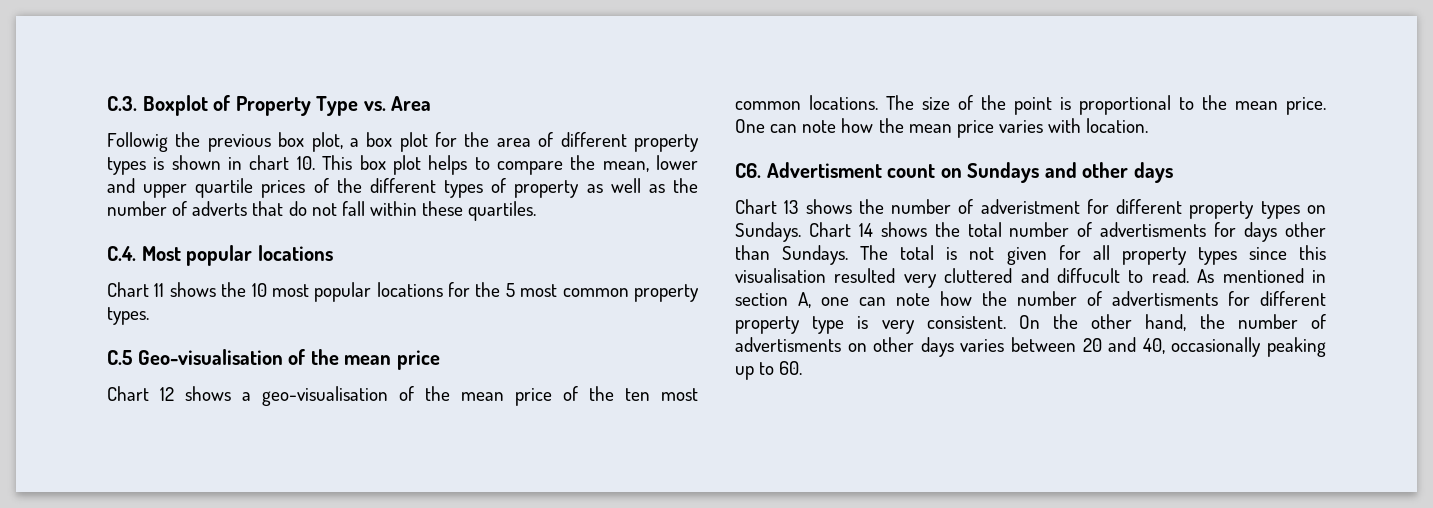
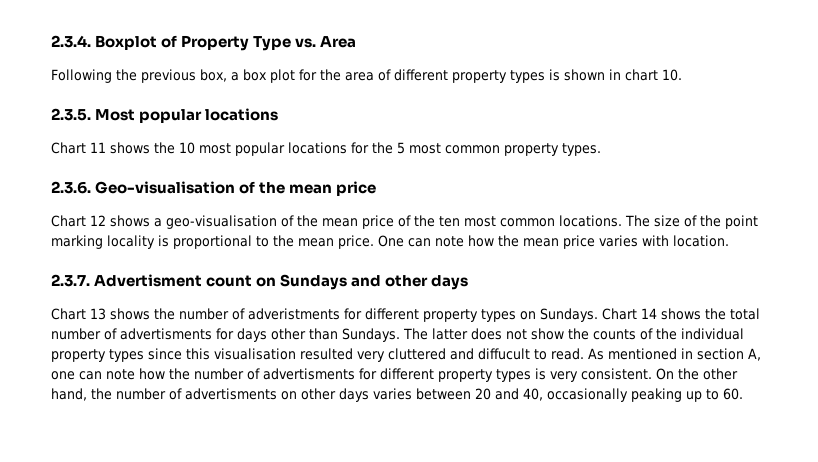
[107,96,137,111] C.3. -> [51,35,91,48] 2.3.4.
[107,132,168,152] Followig -> [51,69,112,83] Following
[278,132,343,152] box plot, -> [200,69,227,82] box,
[322,155,698,175] [107,178,698,198] [107,201,537,221] [107,246,136,261] This box plot helps to compare the mean, lower and upper quartile prices of the different types of property as well as the number of adverts that do not fall within these quartiles. // C.4. -> [51,108,91,121] // 2.3.5.
[107,350,132,365] C.5 -> [51,181,91,194] 2.3.6.
(1052, 106) none -> [51,235,155,249] marking locality
[735,163,761,178] C6. -> [51,274,90,287] 2.3.7.
[980,199,1080,214] adveristment -> [248,308,340,320] adveristments
[900,245,1110,265] total is not given for all -> [432,328,744,340] latter does not show the counts of the individual
[812,316,845,334] type -> [496,369,531,382] types

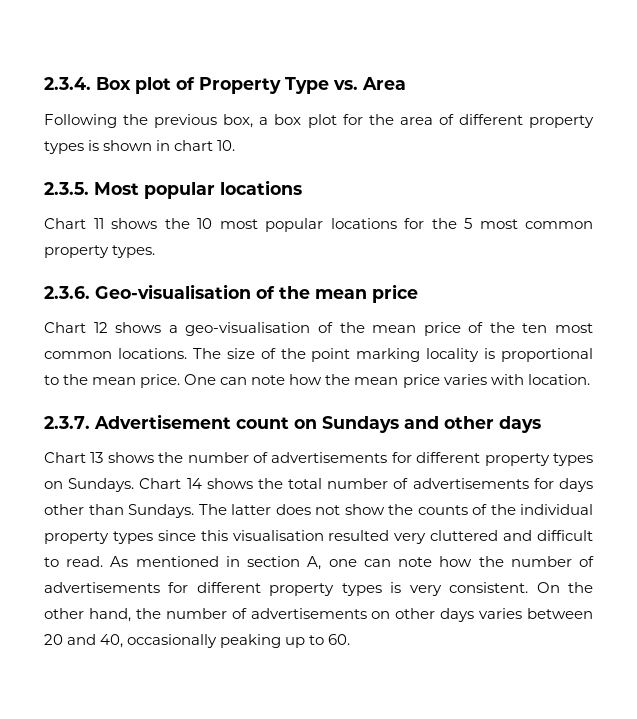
[95,35,158,50] Boxplot -> [96,77,171,94] Box plot
[94,274,203,287] Advertisment -> [94,414,231,429] Advertisement
[248,308,340,320] adveristments -> [271,452,388,463] advertisements
[120,328,212,340] advertisments -> [412,478,529,489] advertisements
[478,348,530,360] diffucult -> [537,530,594,541] difficult
[263,368,355,380] advertisments -> [44,582,160,593] advertisements
[185,388,277,400] advertisments -> [250,608,367,619] advertisements

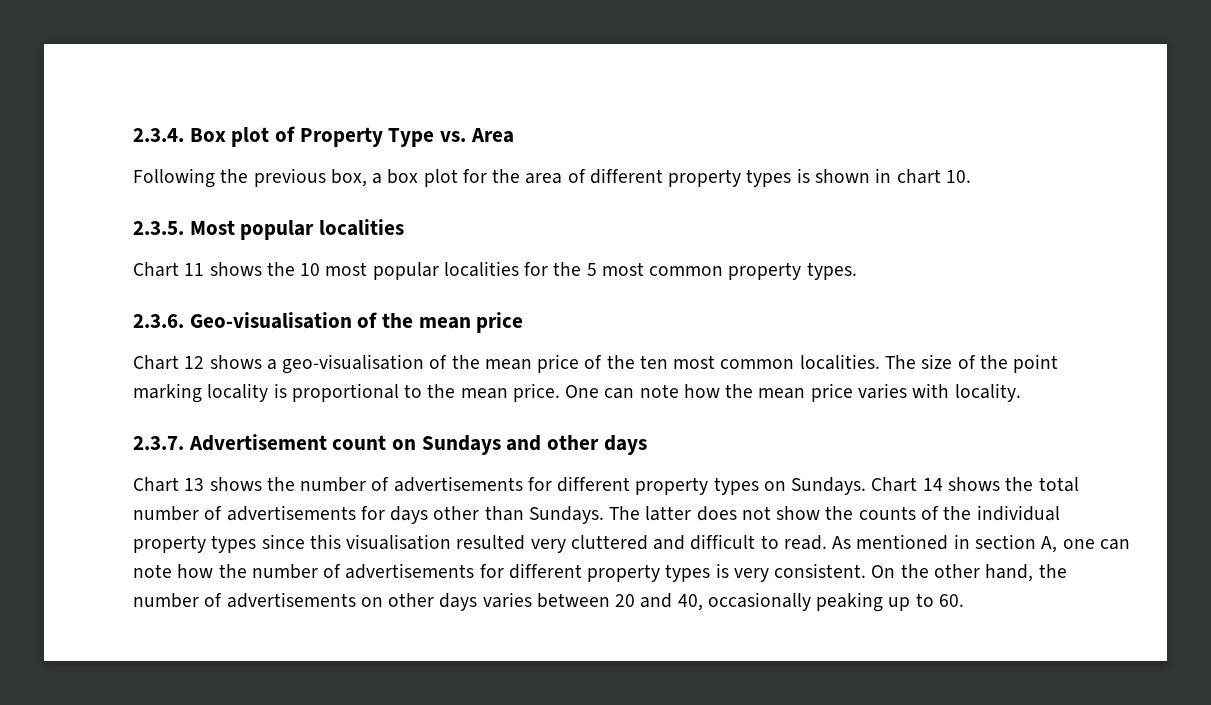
[220,180,302,195] locations -> [319,219,405,236] localities
[330,218,397,229] locations -> [443,261,519,277] localities
[117,348,187,359] locations. -> [799,354,880,370] localities.
[527,374,590,385] location. -> [954,383,1021,402] locality.

